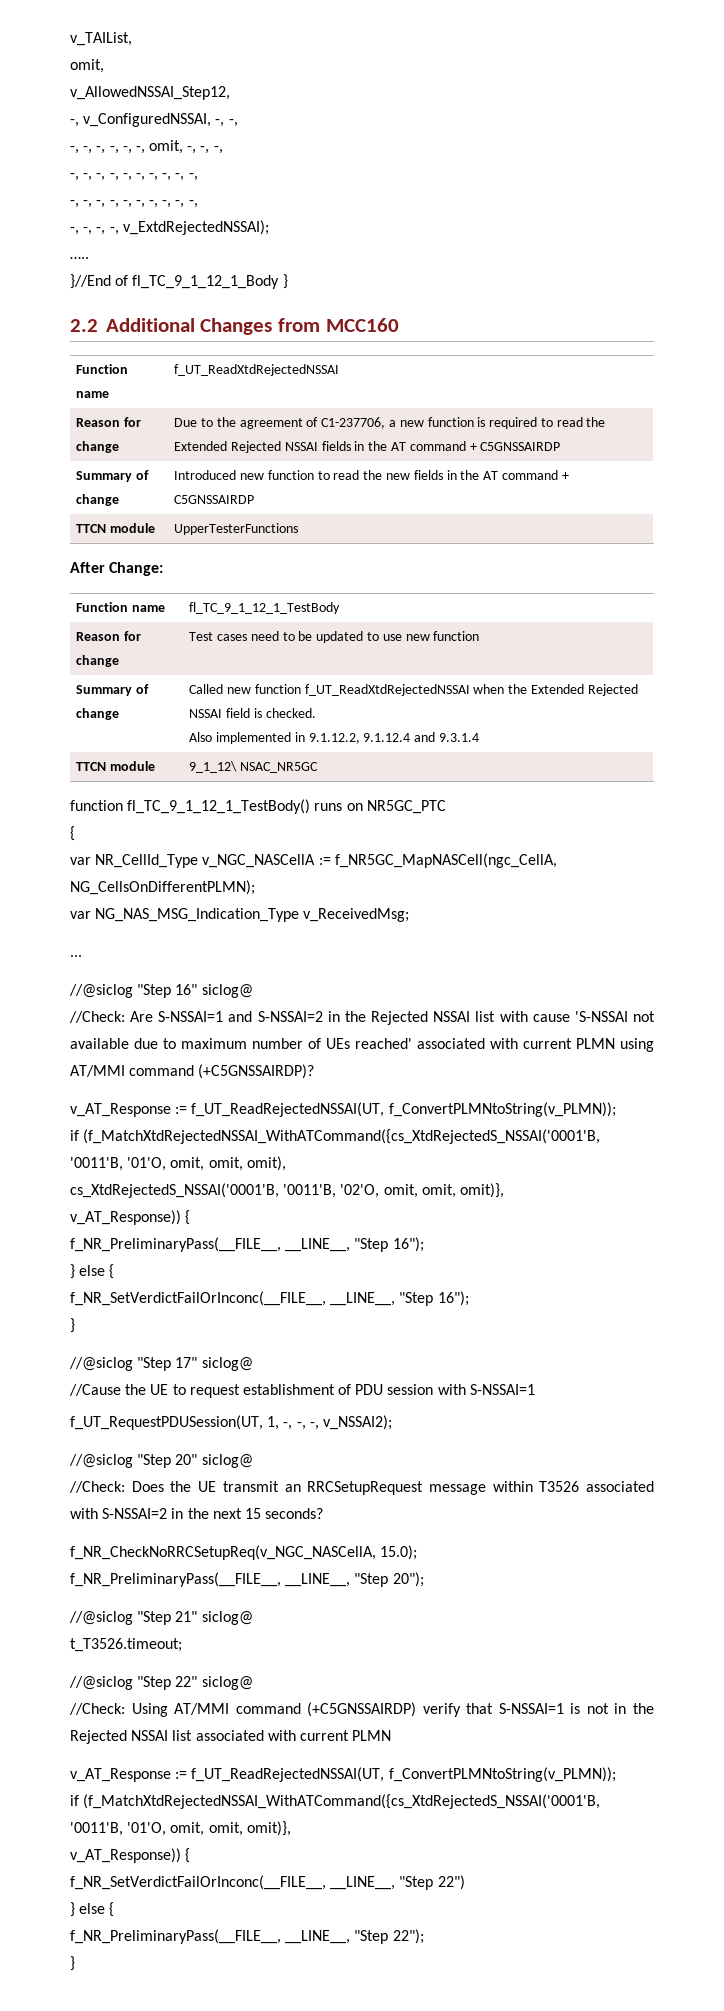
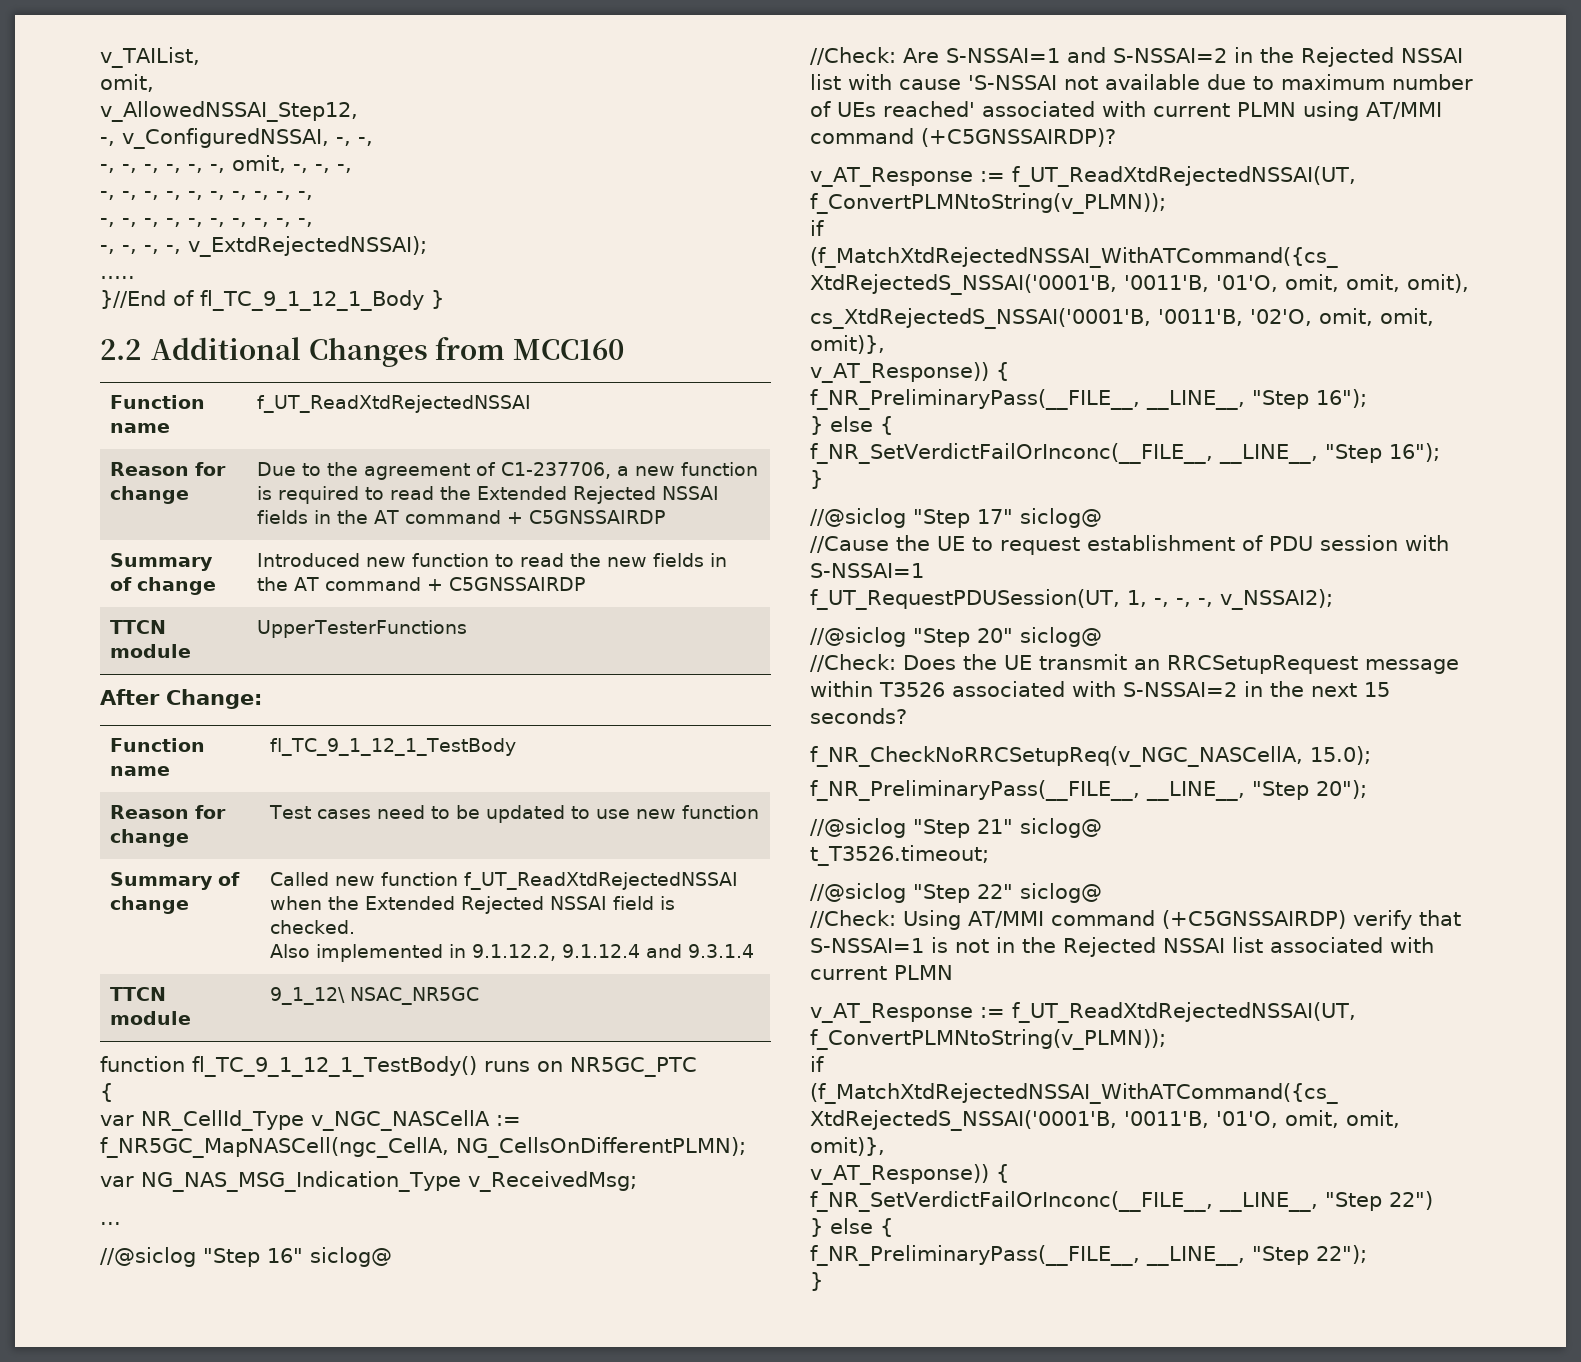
[191,1102,385,1117] f_UT_ReadRejectedNSSAI(UT, -> [1011,166,1356,187] f_UT_ReadXtdRejectedNSSAI(UT,
[191,1767,385,1782] f_UT_ReadRejectedNSSAI(UT, -> [1011,1002,1356,1023] f_UT_ReadXtdRejectedNSSAI(UT,

